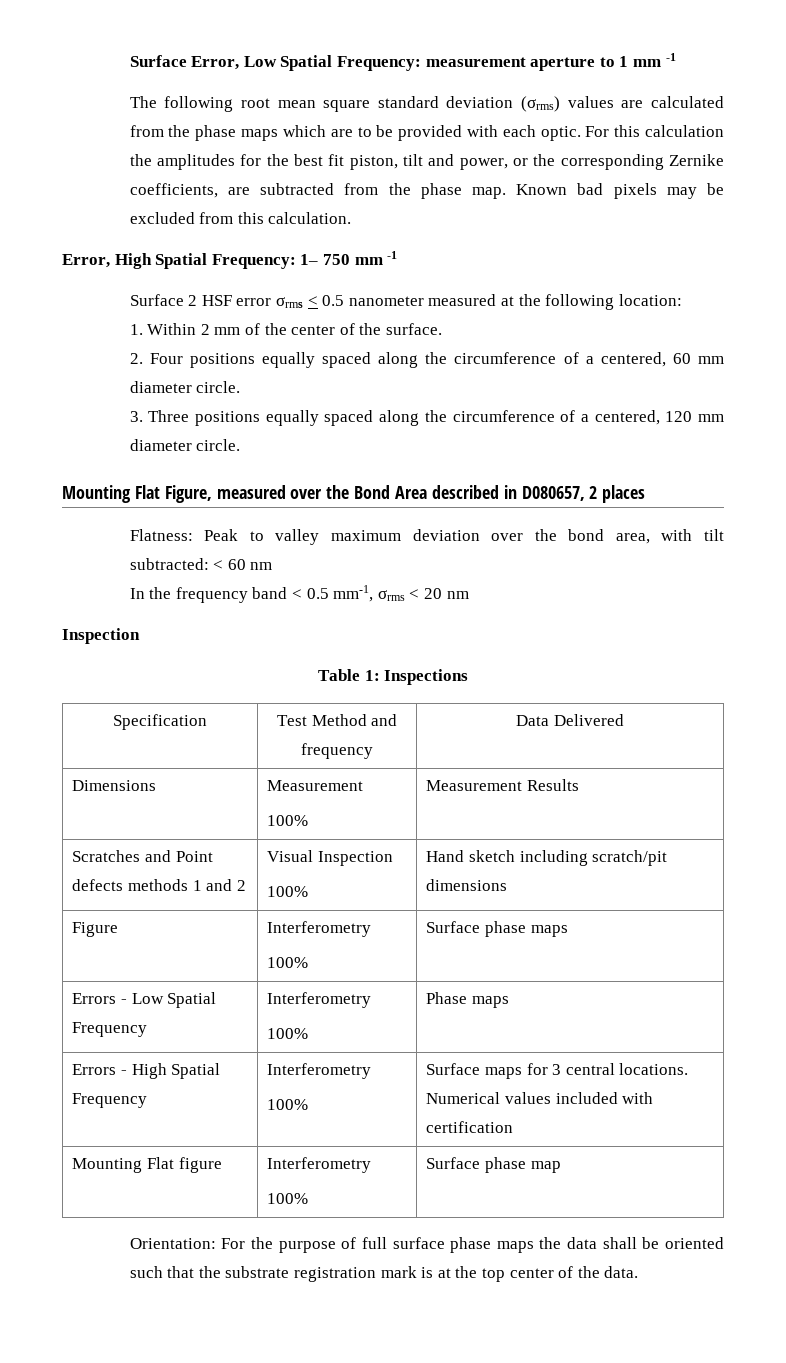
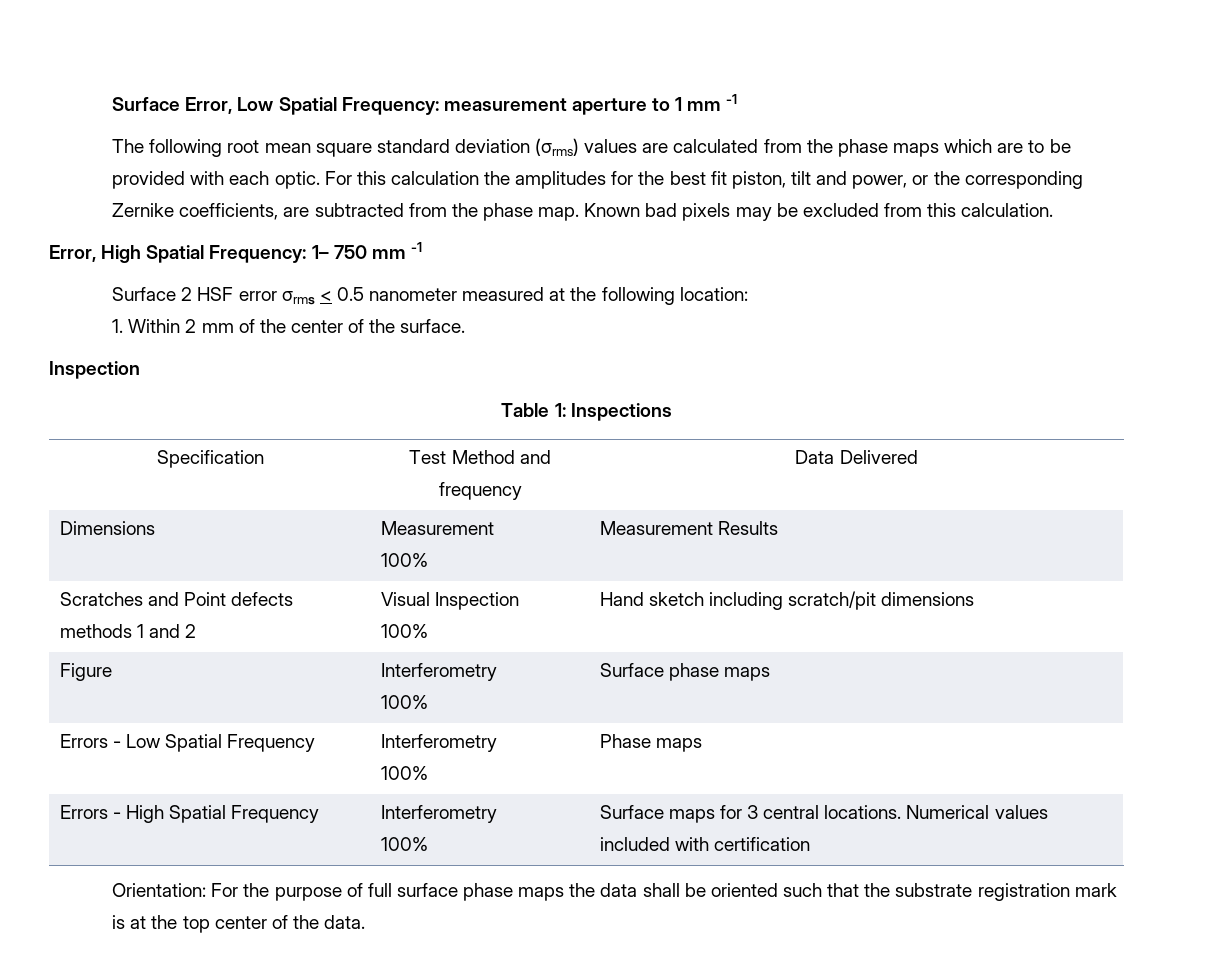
[129,352,724,368] [129,381,241,393] [129,410,724,426] [129,439,241,451] [62,485,646,503] [129,529,724,545] [129,558,273,570] [129,585,469,603] // 2. Four positions equally spaced along the circumference of a centered, 60 mm diameter circle. // 3. Three positions equally spaced along the circumference of a centered, 120 mm diameter circle. // Mounting Flat Figure, measured over the Bond Area described in D080657, 2 places // Flatness: Peak to valley maximum deviation over the bond area, with tilt subtracted: < 60 nm // In the frequency band < 0.5 mm-1, σrms < 20 nm -> (466, 326) none
[72,1157,222,1173] [267,1157,372,1173] [267,1193,309,1204] [426,1157,561,1173] // Mounting Flat figure | Interferometry // 100% | Surface phase map -> (810, 844) none

